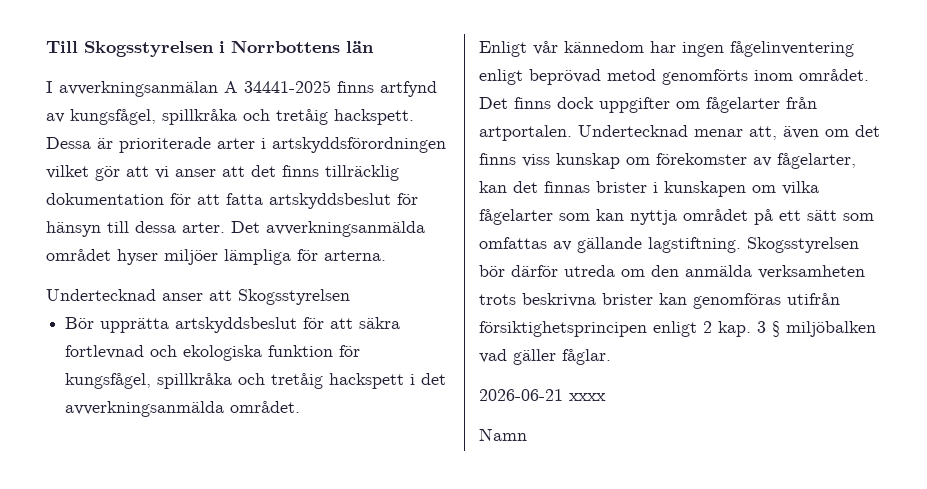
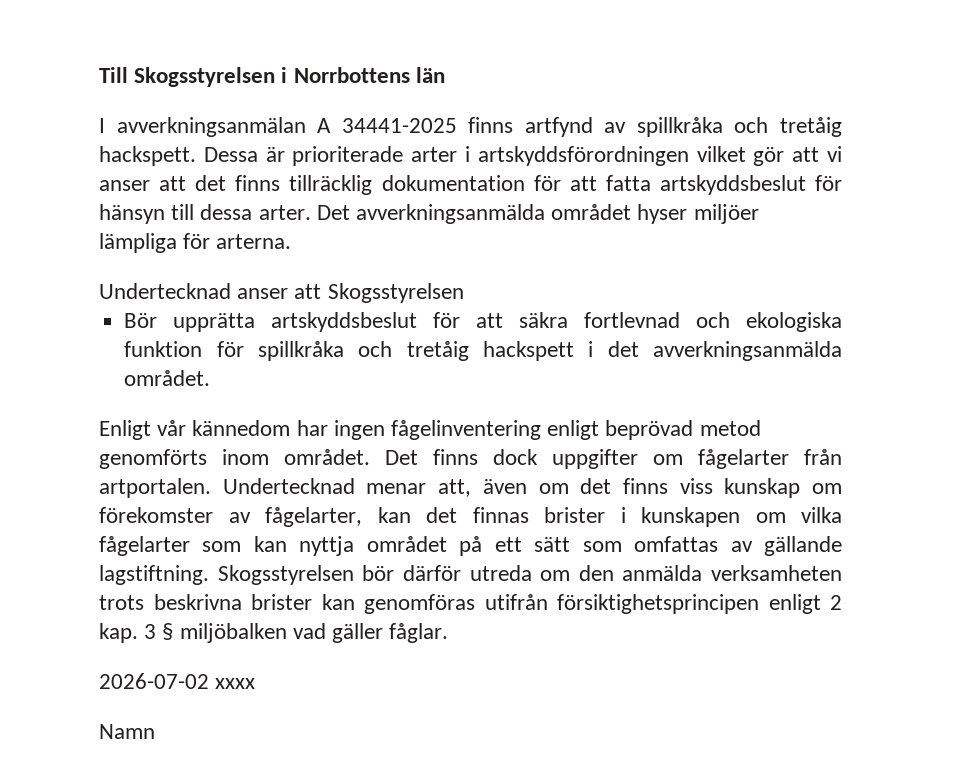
[70,109,156,125] kungsfågel, -> (627, 127) none
[65,373,152,389] kungsfågel, -> (244, 349) none
[479,389,563,401] 2026-06-21 -> [99,673,209,689] 2026-07-02

